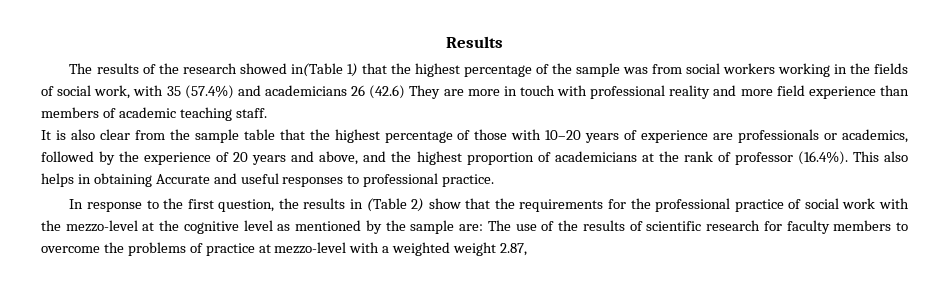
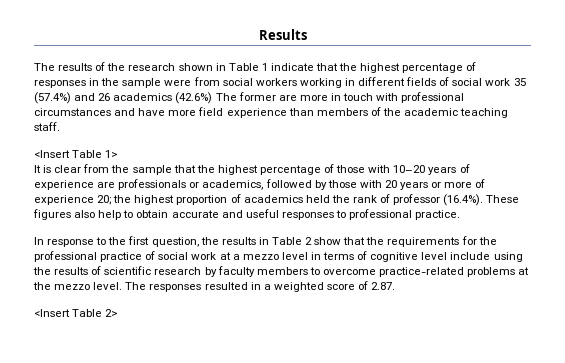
[239,63,648,77] showed in(Table 1) that the highest percentage of the sample was -> [178,62,477,73] [34,78,192,88] shown in Table 1 indicate that the highest percentage of responses in the sample were
[849,63,870,74] the -> [358,77,406,86] different
[94,85,164,99] work, with -> [485,78,511,86] work
[264,85,441,99] academicians 26 (42.6) They -> [98,92,276,104] 26 academics (42.6%) The former
[669,85,737,99] reality and -> [34,108,166,116] circumstances and have
(116, 113) none -> [382,108,401,116] the
(267, 113) none -> [34,150,119,158] // <Insert Table 1>
[70,129,95,140] also -> (52, 169) none
[243,129,275,140] table -> (172, 170) none
[119,151,387,165] the experience of 20 years and above, and -> [327,179,486,190] [34,195,112,205] those with 20 years or more of experience 20;
[554,151,654,162] academicians at -> [243,195,330,203] academics held
[852,151,908,162] [41,173,210,187] This also helps in obtaining Accurate -> [486,195,520,203] [33,209,219,220] These figures also help to obtain accurate
[366,198,425,212] (Table 2) -> [271,237,313,245] Table 2
[878,198,909,209] [41,220,555,234] with the mezzo-level at the cognitive level as mentioned by the sample are: The use of -> [219,251,523,262] at a mezzo level in terms of cognitive level include using
[763,221,782,231] for -> [204,267,217,277] by
[103,242,528,256] the problems of practice at mezzo-level with a weighted weight 2.87, -> [379,267,530,277] [33,281,396,292] [34,309,119,317] practice-related problems at the mezzo level. The responses resulted in a weighted score of 2.87. // <Insert Table 2>

